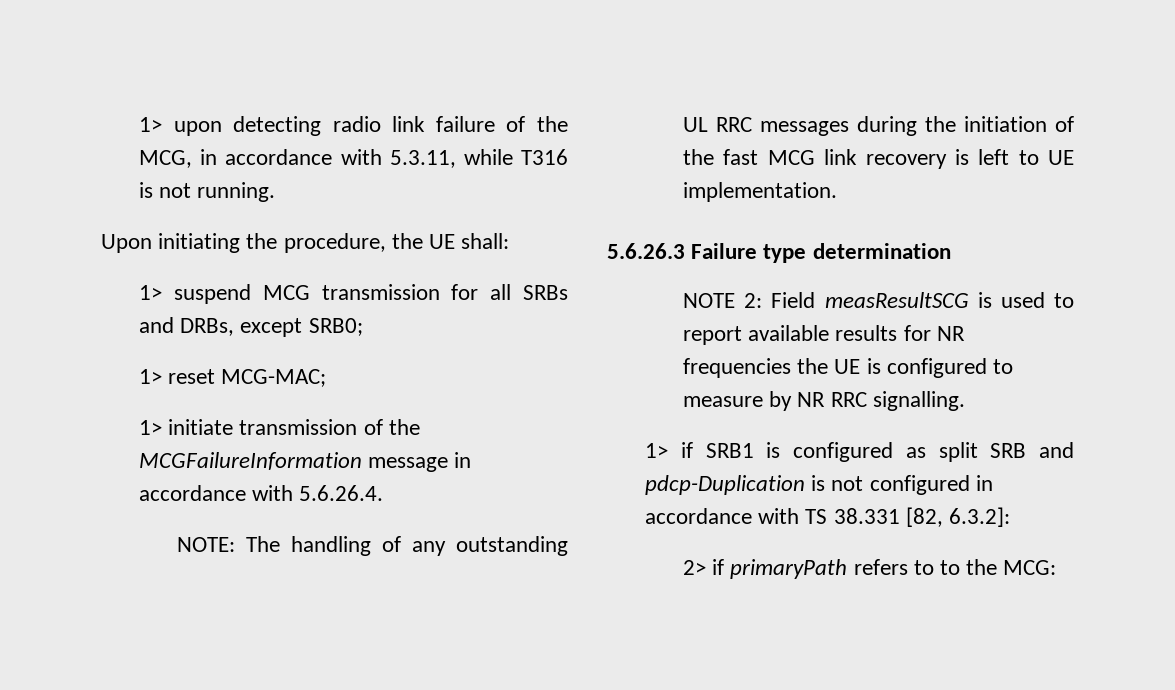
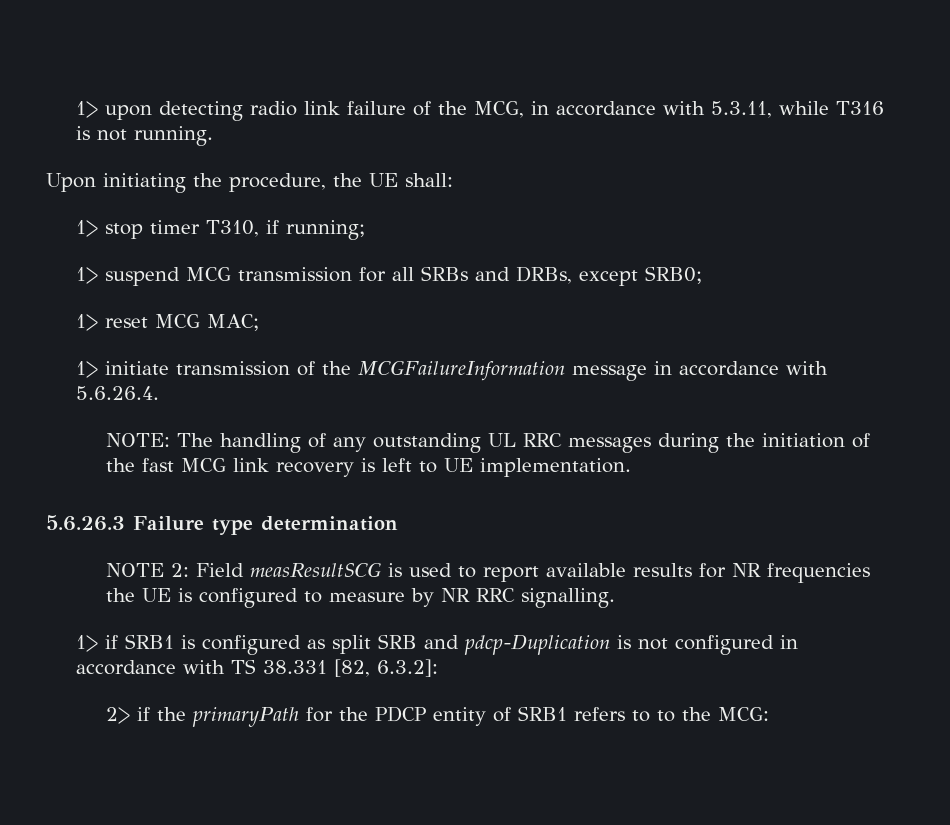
(510, 241) none -> [76,220,366,240] // 1> stop timer T310, if running;
[221,369,327,387] MCG-MAC; -> [155,314,260,331] MCG MAC;
[730,559,848,579] primaryPath -> [157,706,568,727] the primaryPath for the PDCP entity of SRB1

